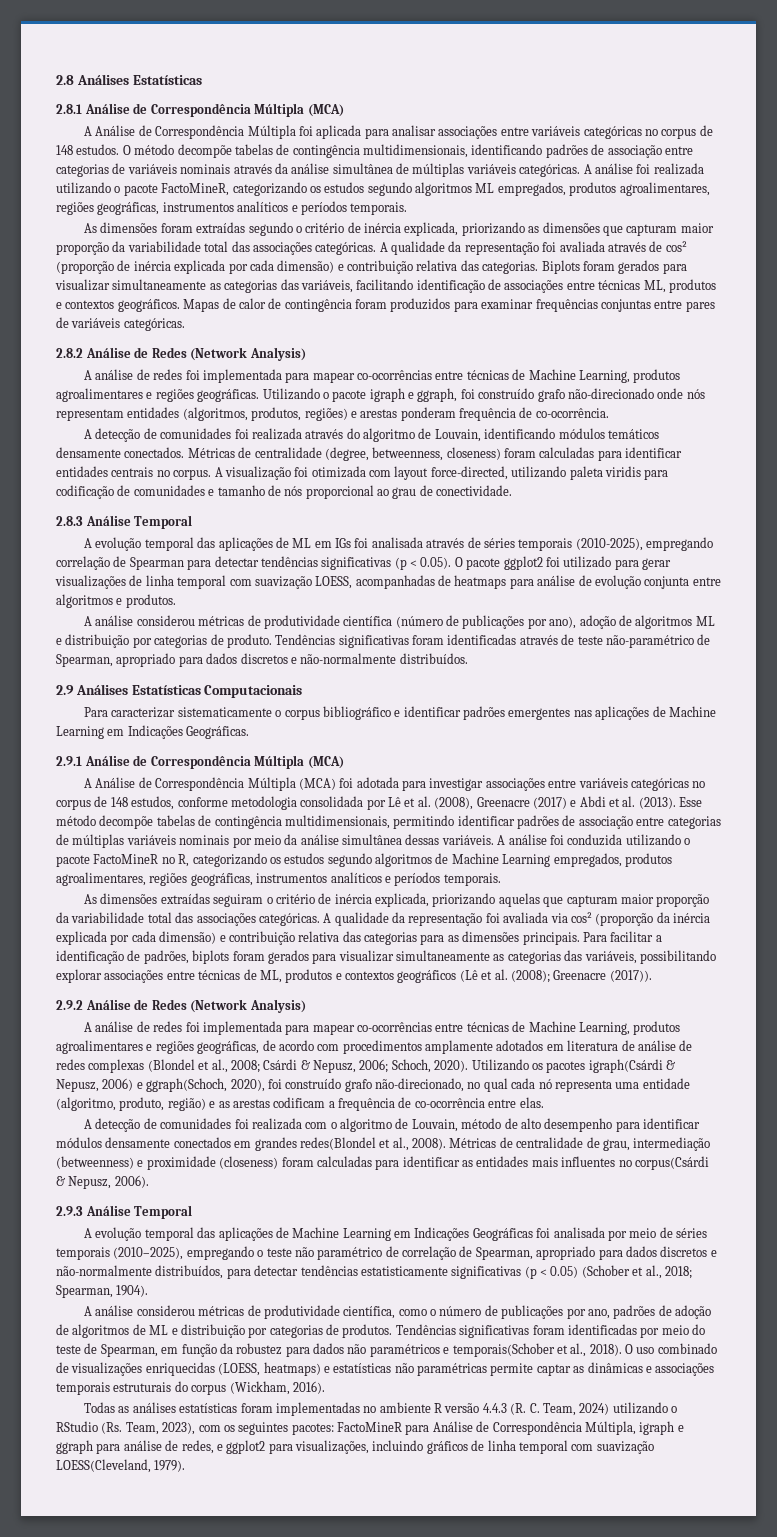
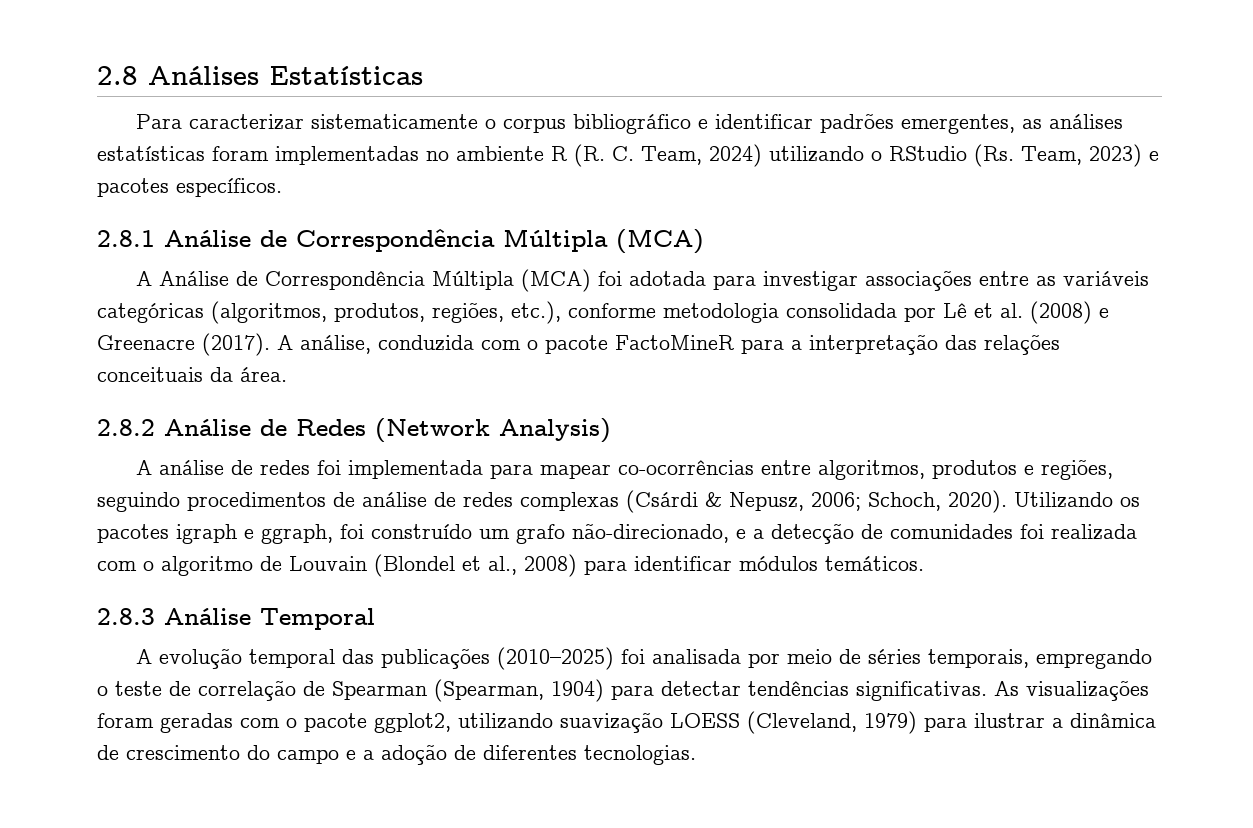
(202, 80) none -> [136,113,1124,134] [97,144,1159,167] [97,178,282,197] // Para caracterizar sistematicamente o corpus bibliográfico e identificar padrões emergentes, as análises estatísticas foram implementadas no ambiente R (R. C. Team, 2024) utilizando o RStudio (Rs. Team, 2023) e pacotes específicos.
[298,125,713,139] [56,144,693,158] [56,163,704,177] [56,182,710,196] [56,201,408,215] [84,222,714,236] [56,241,687,255] [56,260,687,274] [55,279,716,293] [56,298,715,312] [56,317,185,331] foi aplicada para analisar associações entre variáveis categóricas no corpus de 148 estudos. O método decompõe tabelas de contingência multidimensionais, identificando padrões de associação entre categorias de variáveis nominais através da análise simultânea de múltiplas variáveis categóricas. A análise foi realizada utilizando o pacote FactoMineR, categorizando os estudos segundo algoritmos ML empregados, produtos agroalimentares, regiões geográficas, instrumentos analíticos e períodos temporais. // As dimensões foram extraídas segundo o critério de inércia explicada, priorizando as dimensões que capturam maior proporção da variabilidade total das associações categóricas. A qualidade da representação foi avaliada através de cos² (proporção de inércia explicada por cada dimensão) e contribuição relativa das categorias. Biplots foram gerados para visualizar simultaneamente as categorias das variáveis, facilitando identificação de associações entre técnicas ML, produtos e contextos geográficos. Mapas de calor de contingência foram produzidos para examinar frequências conjuntas entre pares de variáveis categóricas. -> [521,269,1150,292] [97,301,1109,324] [97,333,1060,356] [97,367,287,382] (MCA) foi adotada para investigar associações entre as variáveis categóricas (algoritmos, produtos, regiões, etc.), conforme metodologia consolidada por Lê et al. (2008) e Greenacre (2017). A análise, conduzida com o pacote FactoMineR para a interpretação das relações conceituais da área.
[466,369,681,383] [56,388,367,402] técnicas de Machine Learning, produtos agroalimentares e regiões geográficas. Utilizando o pacote -> [818,459,1114,480] [97,490,1140,513] [97,524,169,543] algoritmos, produtos e regiões, seguindo procedimentos de análise de redes complexas (Csárdi & Nepusz, 2006; Schoch, 2020). Utilizando os pacotes
[537,388,705,402] [56,407,609,421] [84,428,659,442] [56,447,683,461] [56,466,669,480] [56,485,513,499] grafo não-direcionado onde nós representam entidades (algoritmos, produtos, regiões) e arestas ponderam frequência de co-ocorrência. // A detecção de comunidades foi realizada através do algoritmo de Louvain, identificando módulos temáticos densamente conectados. Métricas de centralidade (degree, betweenness, closeness) foram calculadas para identificar entidades centrais no corpus. A visualização foi otimizada com layout force-directed, utilizando paleta viridis para codificação de comunidades e tamanho de nós proporcional ao grau de conectividade. -> [479,523,1137,544] [97,554,924,577] um grafo não-direcionado, e a detecção de comunidades foi realizada com o algoritmo de Louvain (Blondel et al., 2008) para identificar módulos temáticos.
[218,537,714,551] [56,556,671,570] [55,575,721,589] [56,594,176,608] [84,615,715,629] [56,634,711,648] [56,653,468,667] [56,684,303,698] [84,706,716,720] [56,725,250,739] [56,755,344,769] [84,777,706,791] [56,796,703,810] [56,815,721,829] [56,834,690,848] [56,853,672,867] [56,872,501,886] [84,893,710,907] [56,912,710,926] [56,931,662,945] [56,950,716,964] [56,969,652,983] [56,999,306,1013] [84,1021,681,1035] [56,1040,693,1054] [56,1059,675,1073] [56,1078,690,1092] [56,1097,544,1111] [84,1118,701,1132] [56,1137,711,1151] [56,1156,709,1170] [56,1175,149,1189] [56,1205,193,1219] [84,1227,533,1241] aplicações de ML em IGs foi analisada através de séries temporais (2010-2025), empregando correlação de Spearman para detectar tendências significativas (p < 0.05). O pacote ggplot2 foi utilizado para gerar visualizações de linha temporal com suavização LOESS, acompanhadas de heatmaps para análise de evolução conjunta entre algoritmos e produtos. // A análise considerou métricas de produtividade científica (número de publicações por ano), adoção de algoritmos ML e distribuição por categorias de produto. Tendências significativas foram identificadas através de teste não-paramétrico de Spearman, apropriado para dados discretos e não-normalmente distribuídos. // 2.9 Análises Estatísticas Computacionais // Para caracterizar sistematicamente o corpus bibliográfico e identificar padrões emergentes nas aplicações de Machine Learning em Indicações Geográficas. // 2.9.1 Análise de Correspondência Múltipla (MCA) // A Análise de Correspondência Múltipla (MCA) foi adotada para investigar associações entre variáveis categóricas no corpus de 148 estudos, conforme metodologia consolidada por Lê et al. (2008), Greenacre (2017) e Abdi et al. (2013). Esse método decompõe tabelas de contingência multidimensionais, permitindo identificar padrões de associação entre categorias de múltiplas variáveis nominais por meio da análise simultânea dessas variáveis. A análise foi conduzida utilizando o pacote FactoMineR no R, categorizando os estudos segundo algoritmos de Machine Learning empregados, produtos agroalimentares, regiões geográficas, instrumentos analíticos e períodos temporais. // As dimensões extraídas seguiram o critério de inércia explicada, priorizando aquelas que capturam maior proporção da variabilidade total das associações categóricas. A qualidade da representação foi avaliada via cos² (proporção da inércia explicada por cada dimensão) e contribuição relativa das categorias para as dimensões principais. Para facilitar a identificação de padrões, biplots foram gerados para visualizar simultaneamente as categorias das variáveis, possibilitando explorar associações entre técnicas de ML, produtos e contextos geográficos (Lê et al. (2008); Greenacre (2017)). // 2.9.2 Análise de Redes (Network Analysis) // A análise de redes foi implementada para mapear co-ocorrências entre técnicas de Machine Learning, produtos agroalimentares e regiões geográficas, de acordo com procedimentos amplamente adotados em literatura de análise de redes complexas (Blondel et al., 2008; Csárdi & Nepusz, 2006; Schoch, 2020). Utilizando os pacotes igraph(Csárdi & Nepusz, 2006) e ggraph(Schoch, 2020), foi construído grafo não-direcionado, no qual cada nó representa uma entidade (algoritmo, produto, região) e as arestas codificam a frequência de co-ocorrência entre elas. // A detecção de comunidades foi realizada com o algoritmo de Louvain, método de alto desempenho para identificar módulos densamente conectados em grandes redes(Blondel et al., 2008). Métricas de centralidade de grau, intermediação (betweenness) e proximidade (closeness) foram calculadas para identificar as entidades mais influentes no corpus(Csárdi & Nepusz, 2006). // 2.9.3 Análise Temporal // A evolução temporal das aplicações de Machine Learning em Indicações Geográficas -> [381,647,615,670] publicações (2010–2025)
[56,1247,184,1260] temporais (2010–2025), -> [928,649,1030,668] temporais,
[294,1247,383,1260] não paramétrico -> (162, 688) none
[475,1246,717,1260] [56,1265,692,1279] [56,1285,149,1298] [84,1305,712,1319] [56,1324,705,1338] [56,1343,717,1357] [56,1362,715,1376] [56,1381,325,1395] [84,1402,678,1416] [56,1421,684,1435] [56,1440,654,1454] [56,1459,186,1473] Spearman, apropriado para dados discretos e não-normalmente distribuídos, para detectar tendências estatisticamente significativas (p < 0.05) (Schober et al., 2018; Spearman, 1904). // A análise considerou métricas de produtividade científica, como o número de publicações por ano, padrões de adoção de algoritmos de ML e distribuição por categorias de produtos. Tendências significativas foram identificadas por meio do teste de Spearman, em função da robustez para dados não paramétricos e temporais(Schober et al., 2018). O uso combinado de visualizações enriquecidas (LOESS, heatmaps) e estatísticas não paramétricas permite captar as dinâmicas e associações temporais estruturais do corpus (Wickham, 2016). // Todas as análises estatísticas foram implementadas no ambiente R versão 4.4.3 (R. C. Team, 2024) utilizando o RStudio (Rs. Team, 2023), com os seguintes pacotes: FactoMineR para Análise de Correspondência Múltipla, igraph e ggraph para análise de redes, e ggplot2 para visualizações, incluindo gráficos de linha temporal com suavização LOESS(Cleveland, 1979). -> [332,679,1149,702] [97,711,1156,734] [97,744,696,765] Spearman (Spearman, 1904) para detectar tendências significativas. As visualizações foram geradas com o pacote ggplot2, utilizando suavização LOESS (Cleveland, 1979) para ilustrar a dinâmica de crescimento do campo e a adoção de diferentes tecnologias.

